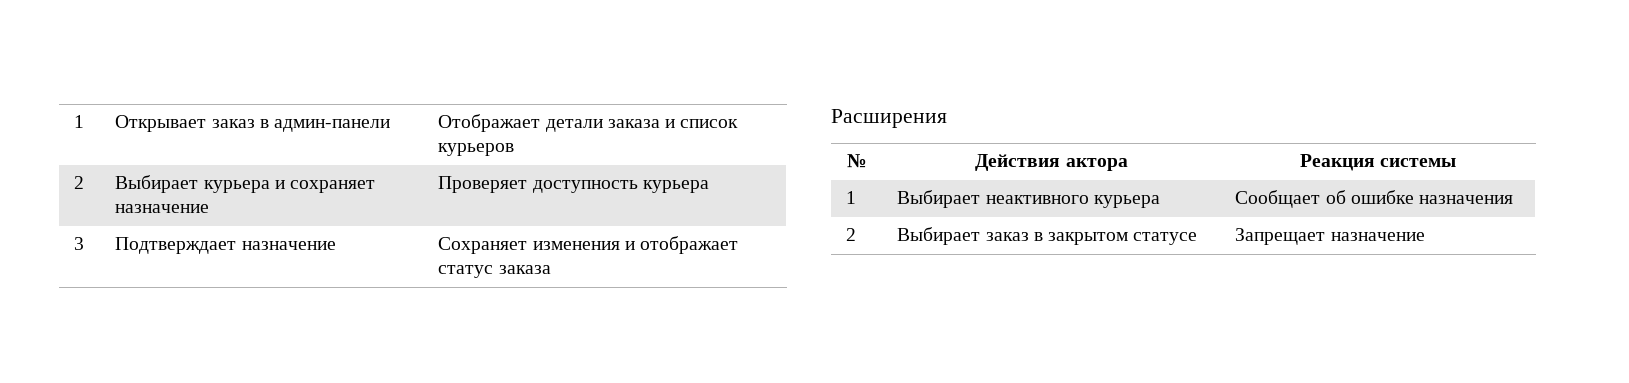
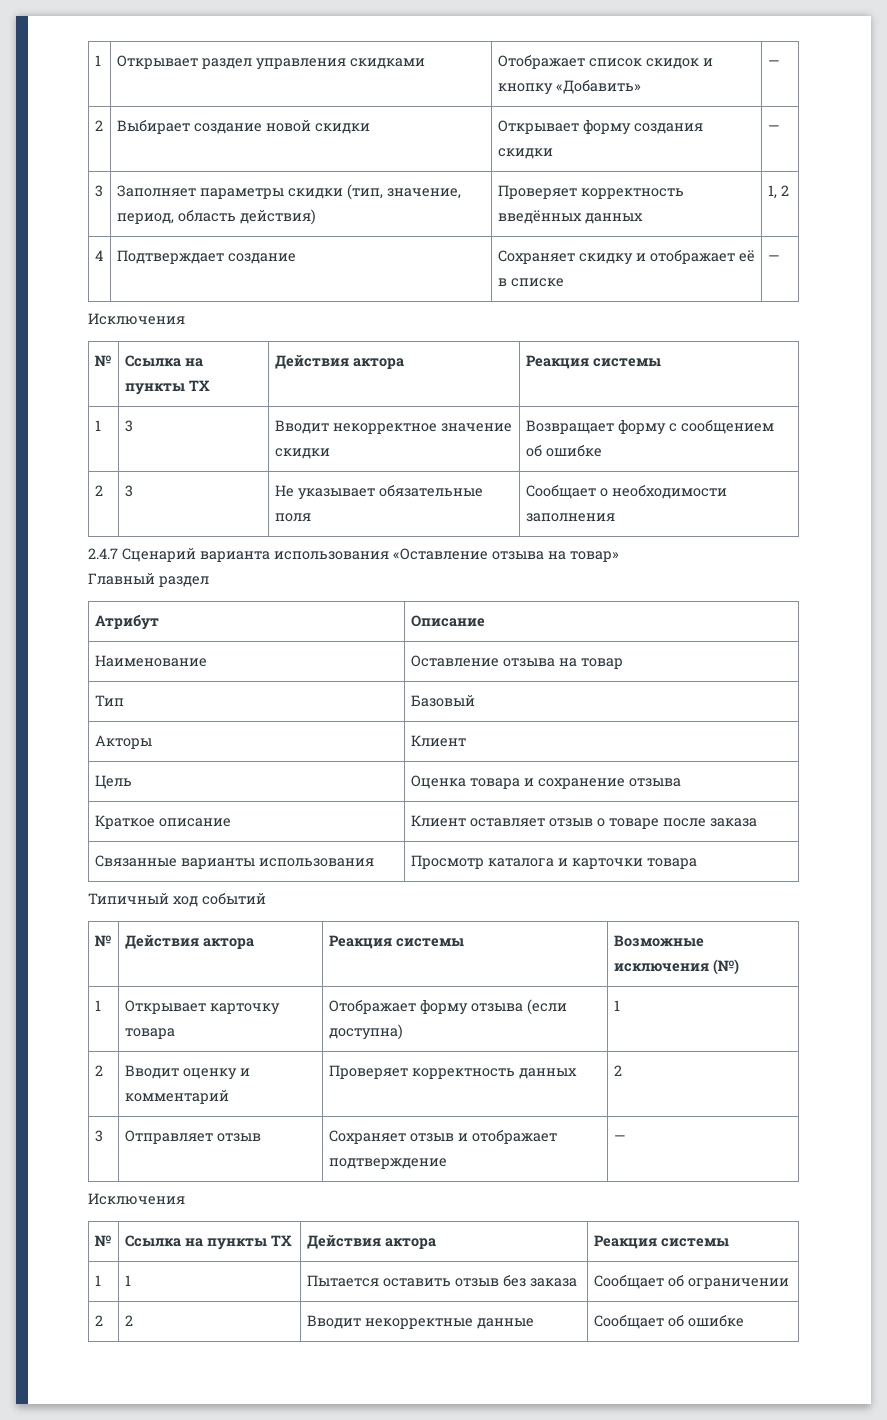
[74,115,85,128] [115,115,391,132] [438,114,739,132] [438,143,515,156] [74,176,85,189] [115,175,376,193] [115,204,210,213] [438,176,709,193] [74,237,85,250] 1 | Открывает заказ в админ-панели | Отображает детали заказа и список курьеров // 2 | Выбирает курьера и сохраняет назначение | Проверяет доступность курьера // 3 -> [94,55,101,66] [116,55,425,70] [497,55,713,69] [497,80,641,95] [767,60,779,66] [94,120,103,131] [116,120,370,134] [497,119,703,135] [497,148,553,159] [767,125,779,131] [94,185,103,197] [116,184,461,200] [116,209,316,225] [497,185,684,199] [497,210,643,224] [767,185,789,199] [94,250,103,261] 1 | Открывает раздел управления скидками | Отображает список скидок и кнопку «Добавить» | — // 2 | Выбирает создание новой скидки | Открывает форму создания скидки | — // 3 | Заполняет параметры скидки (тип, значение, период, область действия) | Проверяет корректность введённых данных | 1, 2 // 4
[241,241,336,250] [438,236,739,254] [438,265,551,278] [831,109,947,128] [847,154,867,168] [975,154,1128,171] [1299,154,1457,171] [846,191,857,204] [897,190,1160,208] [1235,190,1514,208] [846,228,857,241] [897,227,1198,245] [1235,228,1425,245] назначение | Сохраняет изменения и отображает статус заказа // Расширения // № | Действия актора | Реакция системы // 1 | Выбирает неактивного курьера | Сообщает об ошибке назначения // 2 | Выбирает заказ в закрытом статусе | Запрещает назначение -> [227,253,296,264] [497,250,755,265] [497,278,564,287] [767,255,779,261] [88,313,185,325] [94,355,111,366] [124,355,203,367] [124,380,210,395] [274,354,404,369] [525,355,661,369] [94,420,101,431] [124,420,133,432] [274,420,512,434] [274,448,330,459] [525,419,774,435] [525,445,602,457] [94,485,103,496] [124,485,133,497] [274,485,483,500] [274,513,311,522] [525,485,727,499] [525,513,615,522] [88,548,619,562] [88,573,209,587] [94,614,159,630] [410,615,485,627] [94,655,207,667] [410,655,623,669] [94,695,124,706] [410,695,475,707] [94,735,152,749] [410,735,466,747] [94,775,132,789] [410,775,681,789] [94,815,231,829] [410,815,757,829] [94,855,374,869] [410,855,697,869] [88,893,266,907] [94,935,111,946] [124,934,254,949] [328,935,464,949] [613,935,704,947] [613,959,739,975] [94,1000,101,1011] [124,1000,280,1015] [124,1028,175,1039] [328,999,567,1015] [328,1024,403,1040] [613,1000,620,1011] [94,1065,103,1076] [124,1065,250,1080] [124,1090,229,1104] [328,1065,577,1079] [613,1065,622,1076] [94,1130,103,1142] [124,1130,261,1144] [328,1130,557,1144] [328,1158,447,1169] [613,1135,625,1141] [88,1193,185,1205] [94,1235,111,1246] [124,1235,292,1250] [306,1234,436,1249] [593,1235,729,1249] [94,1275,101,1286] [124,1275,131,1286] [306,1275,577,1287] [593,1275,789,1289] [94,1315,103,1326] [124,1315,133,1326] [306,1315,534,1329] [593,1315,744,1329] создание | Сохраняет скидку и отображает её в списке | — // Исключения // № | Ссылка на пункты TX | Действия актора | Реакция системы // 1 | 3 | Вводит некорректное значение скидки | Возвращает форму с сообщением об ошибке // 2 | 3 | Не указывает обязательные поля | Сообщает о необходимости заполнения // 2.4.7 Сценарий варианта использования «Оставление отзыва на товар» // Главный раздел // Атрибут | Описание // Наименование | Оставление отзыва на товар // Тип | Базовый // Акторы | Клиент // Цель | Оценка товара и сохранение отзыва // Краткое описание | Клиент оставляет отзыв о товаре после заказа // Связанные варианты использования | Просмотр каталога и карточки товара // Типичный ход событий // № | Действия актора | Реакция системы | Возможные исключения (№) // 1 | Открывает карточку товара | Отображает форму отзыва (если доступна) | 1 // 2 | Вводит оценку и комментарий | Проверяет корректность данных | 2 // 3 | Отправляет отзыв | Сохраняет отзыв и отображает подтверждение | — // Исключения // № | Ссылка на пункты ТХ | Действия актора | Реакция системы // 1 | 1 | Пытается оставить отзыв без заказа | Сообщает об ограничении // 2 | 2 | Вводит некорректные данные | Сообщает об ошибке

